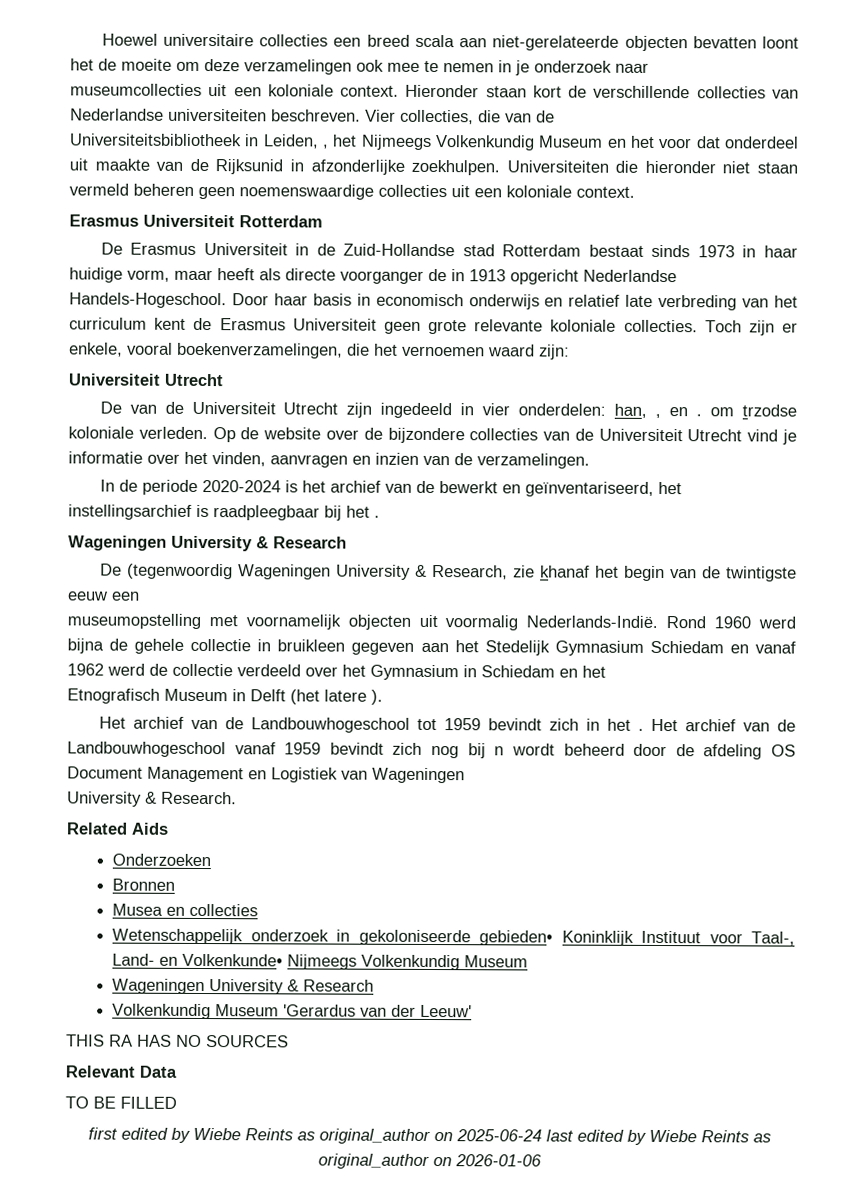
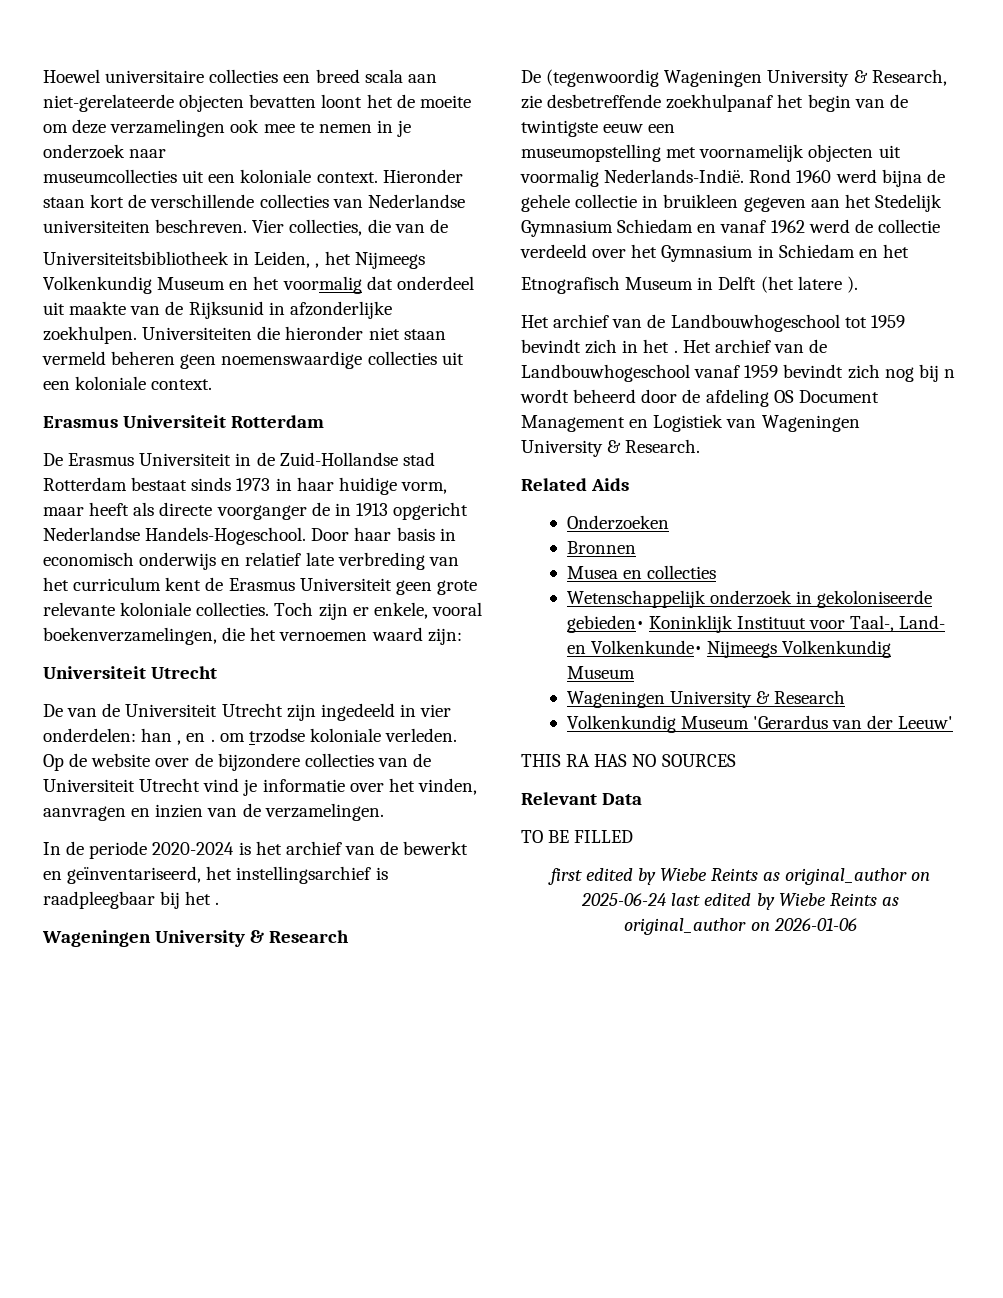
[658,137,693,149] voor -> [282,276,362,294] voormalig
[614,403,648,418] han, -> [141,728,173,742] han
[539,565,590,578] khanaf -> [547,94,774,112] desbetreffende zoekhulpanaf

